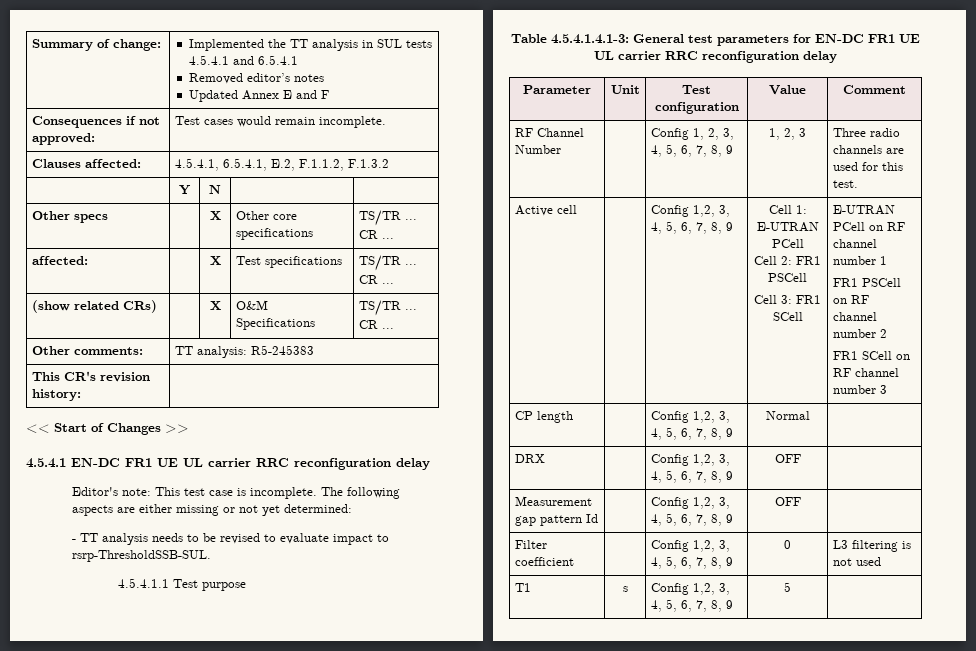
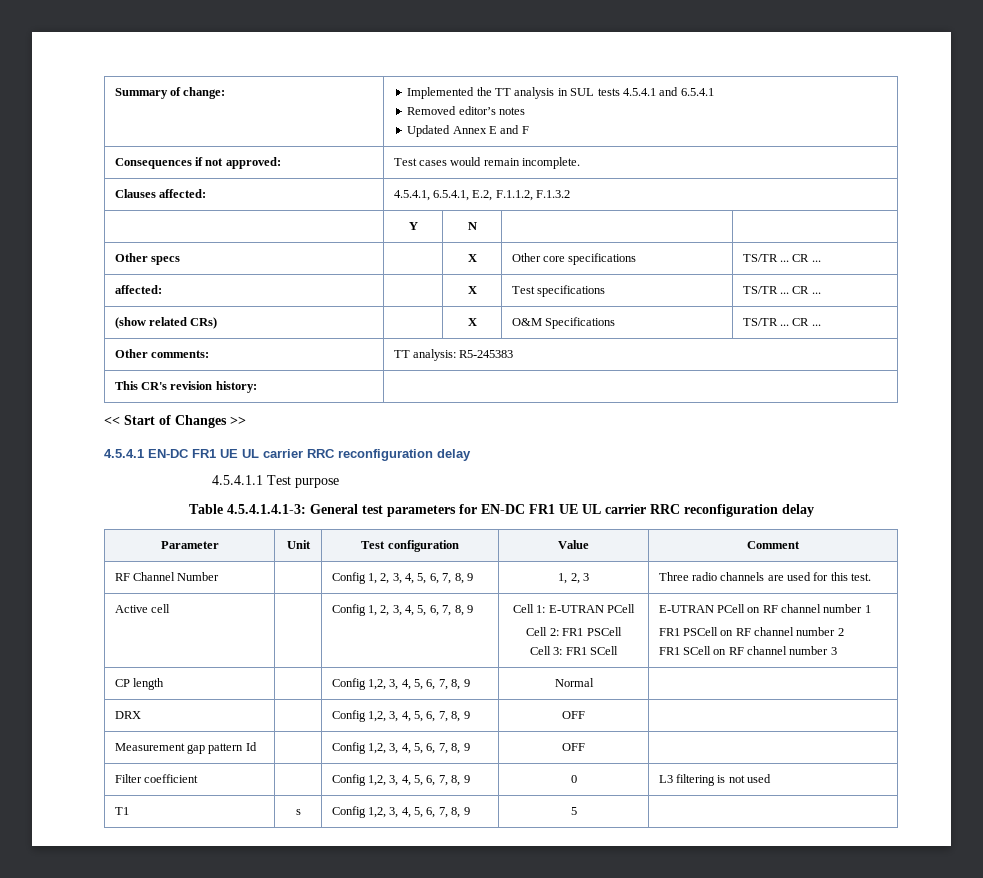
[71,487,400,499] [71,504,352,516] [71,533,389,545] [71,550,211,562] // Editor's note: This test case is incomplete. The following aspects are either missing or not yet determined: // - TT analysis needs to be revised to evaluate impact to rsrp-ThresholdSSB-SUL. -> (471, 455) none
[692,205,715,217] 1,2, -> [367,605,390,616] 1, 2,

